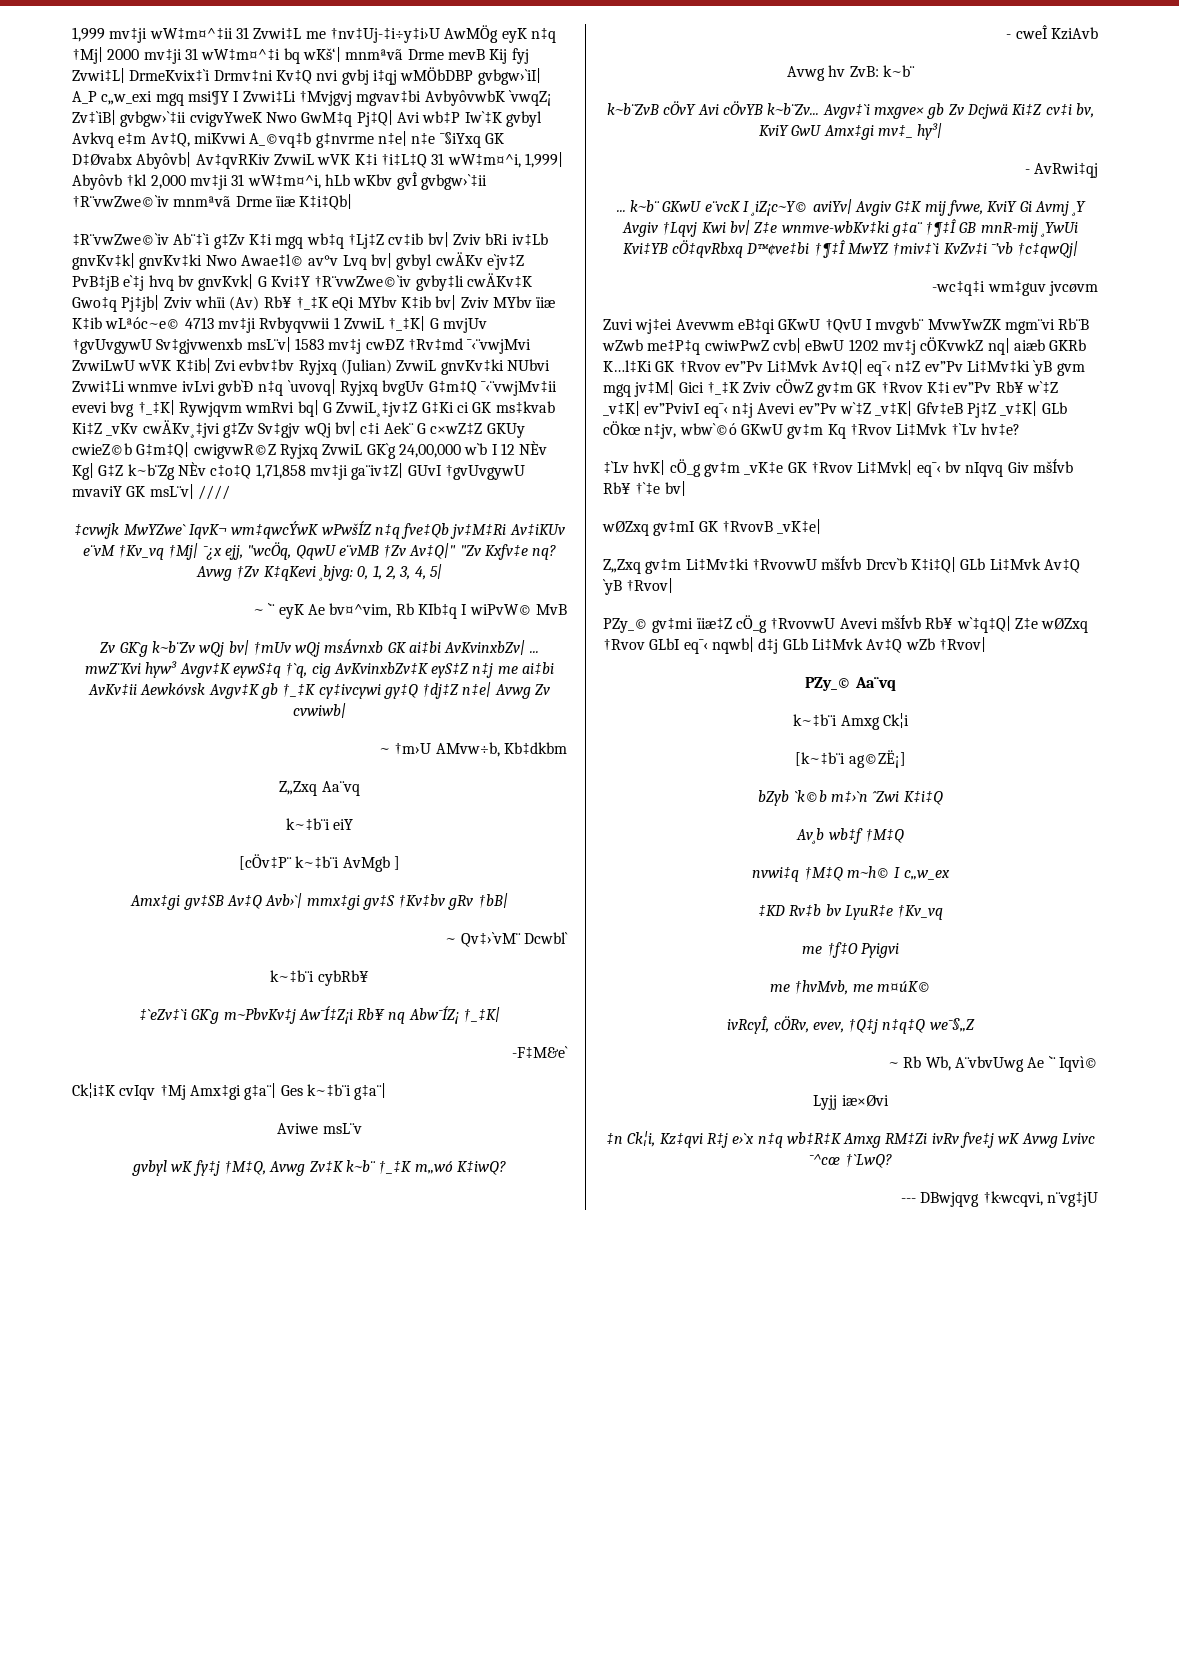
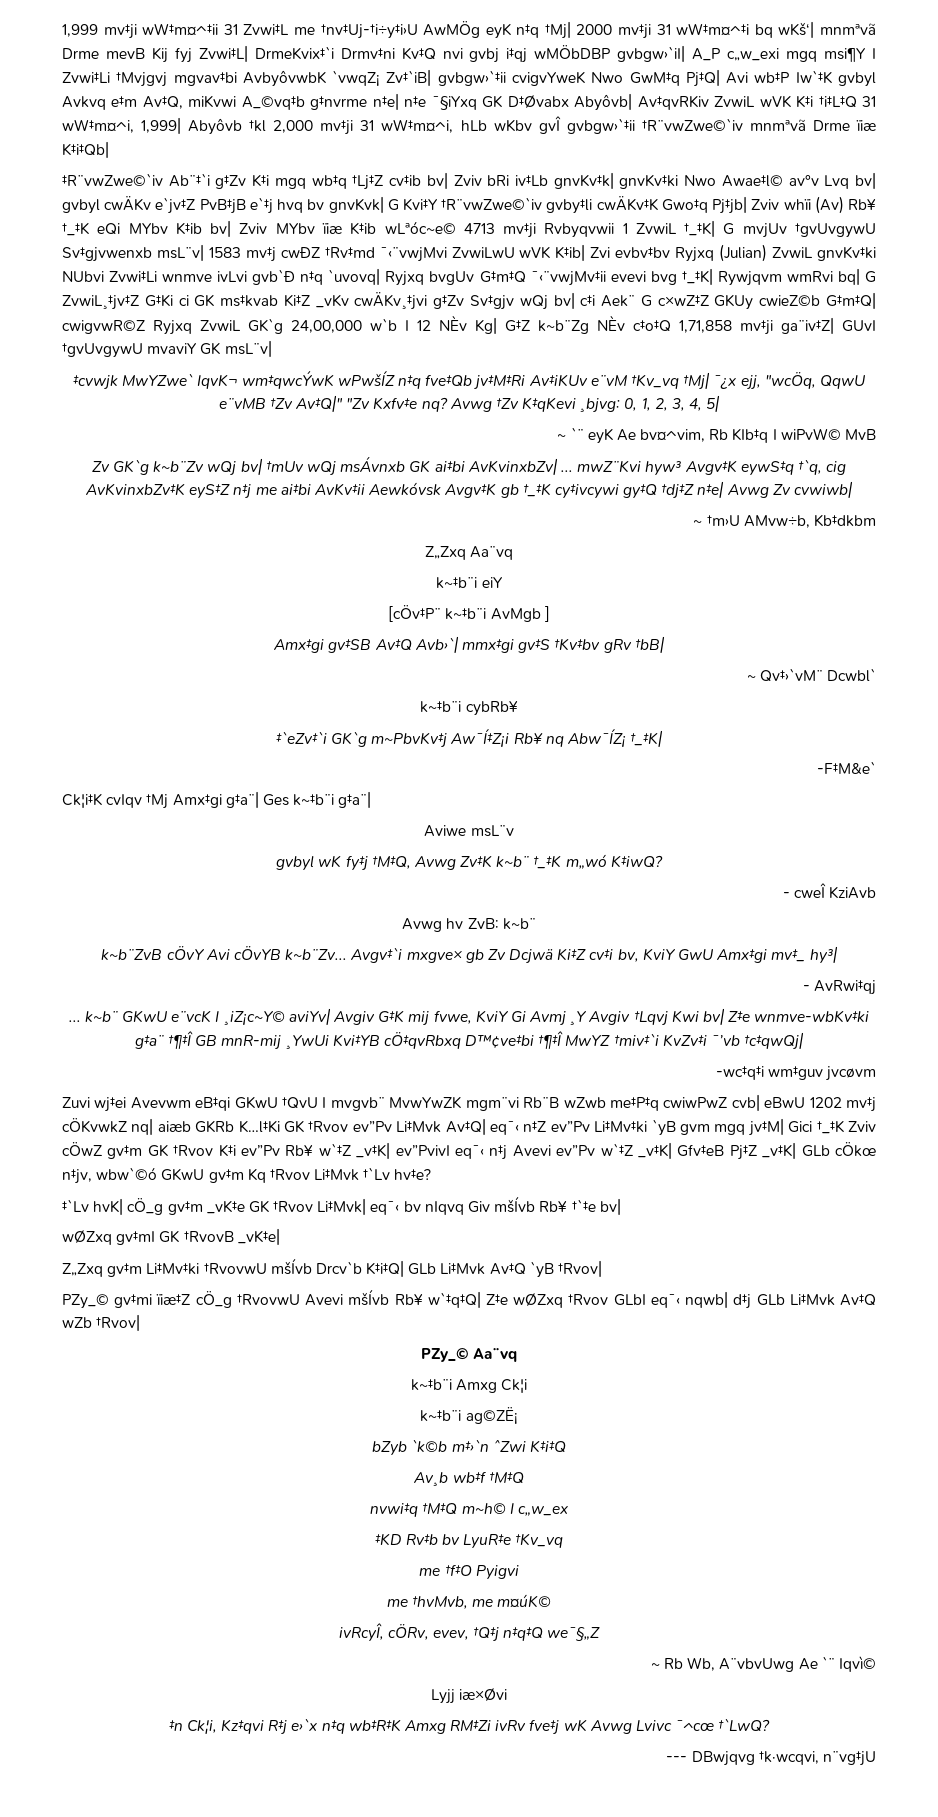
[329,28,440,43] †nv‡Uj-‡i÷y‡i›U -> [320,24,418,39] †nv‡Uj-†i÷y‡i›U
[197,485,230,500] //// -> (272, 348) none
[795,750,906,768] [k~‡b¨i ag©ZË¡] -> [420,1407,518,1424] k~‡b¨i ag©ZË¡

